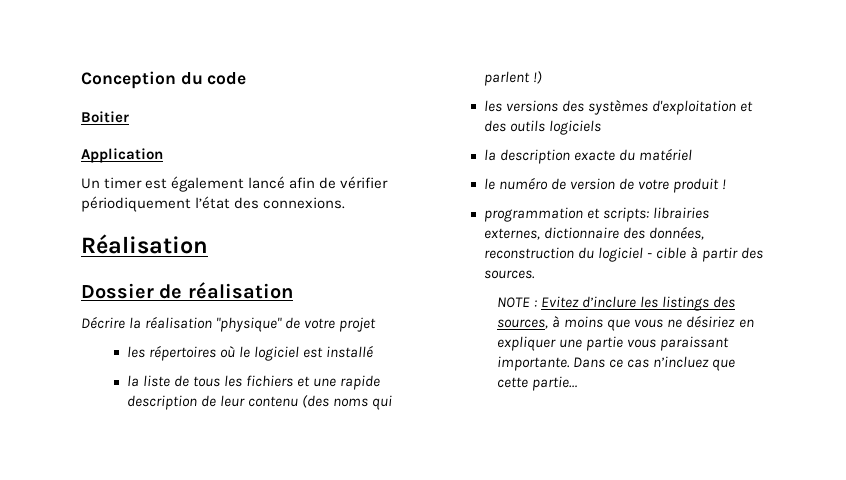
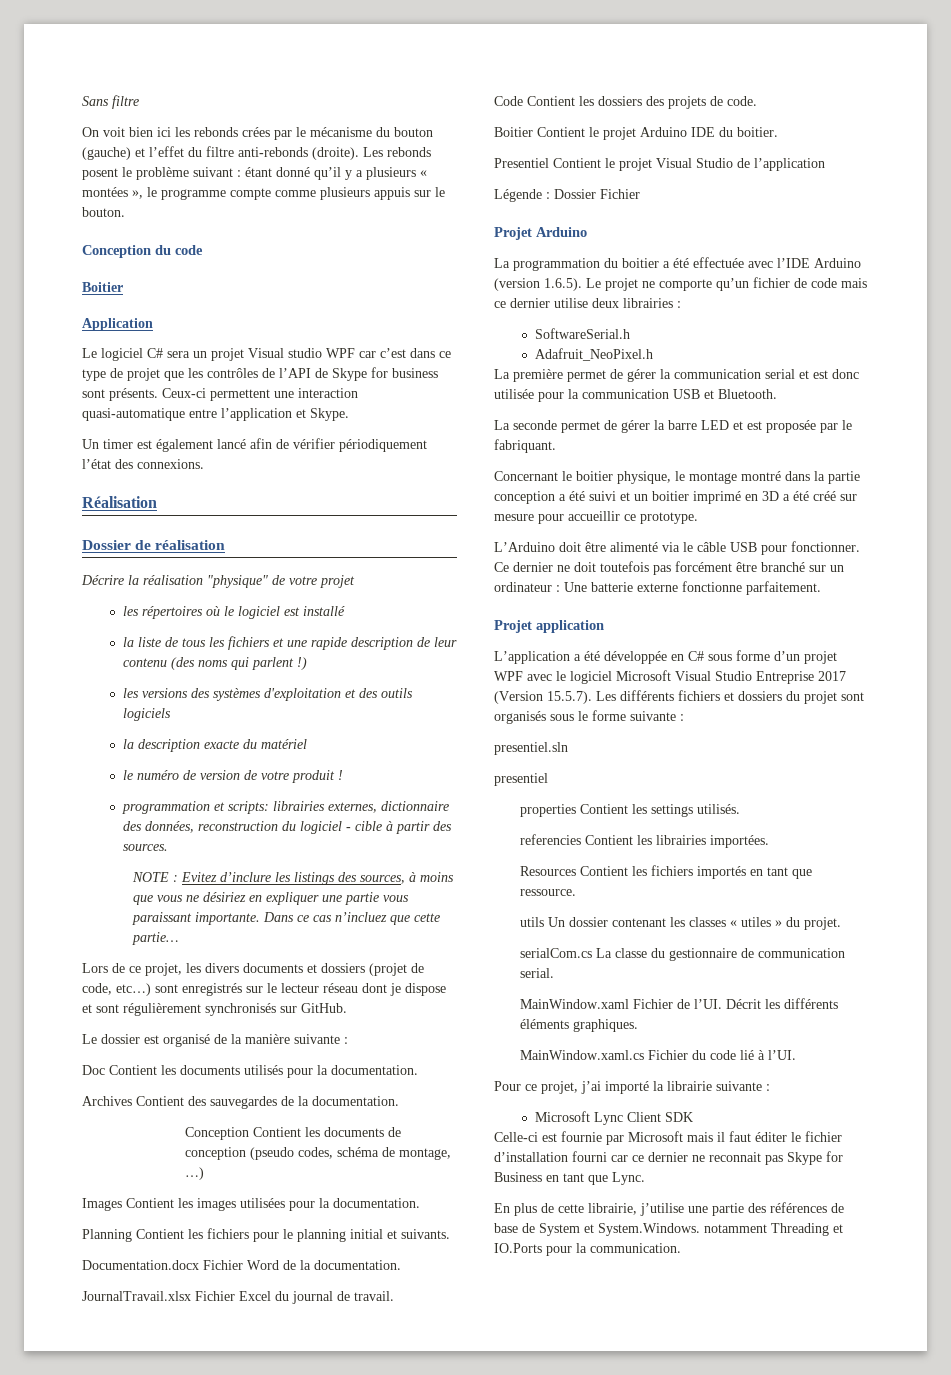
(81, 80) none -> [82,95,139,109] [82,127,433,140] [82,146,431,160] [82,167,427,180] [82,187,445,200] [82,207,125,217] Sans filtre // On voit bien ici les rebonds crées par le mécanisme du bouton (gauche) et l’effet du filtre anti-rebonds (droite). Les rebonds posent le problème suivant : étant donné qu’il y a plusieurs « montées », le programme compte comme plusieurs appuis sur le bouton. //
(163, 155) none -> [82,348,451,361] [82,367,438,381] [82,388,358,401] [82,408,349,421] // Le logiciel C# sera un projet Visual studio WPF car c’est dans ce type de projet que les contrôles de l’API de Skype for business sont présents. Ceux-ci permettent une interaction quasi-automatique entre l’application et Skype.
(578, 383) none -> [82,963,424,976] [82,983,446,996] [82,1003,347,1016] [82,1034,348,1047] [82,1065,418,1078] [82,1096,399,1109] [184,1127,401,1140] [184,1147,451,1160] [184,1167,204,1180] [82,1198,420,1211] [82,1228,450,1242] [82,1260,401,1270] [82,1291,394,1304] [494,96,757,109] [494,127,778,140] [494,158,825,171] [494,189,640,202] [494,227,587,240] [494,257,861,271] [494,277,867,291] [494,298,681,308] [535,328,631,339] [535,348,654,361] [494,369,859,382] [494,389,777,402] [494,420,852,433] [494,439,556,453] [494,471,860,484] [494,491,857,504] [494,511,698,524] [494,541,860,555] [494,561,844,575] [494,581,821,595] [494,620,604,633] [494,650,837,664] [494,670,846,684] [494,690,864,704] [494,710,684,724] [494,742,568,755] [494,773,548,786] [519,804,740,817] [519,834,769,848] [519,865,812,879] [519,889,576,896] [519,917,841,930] [519,948,845,961] [519,968,554,978] [519,998,838,1009] [519,1019,638,1032] [519,1050,796,1060] [494,1081,770,1094] [535,1111,694,1125] [494,1131,842,1145] [494,1151,843,1165] [494,1172,645,1185] [494,1202,844,1216] [494,1223,843,1236] [494,1243,681,1256] // Lors de ce projet, les divers documents et dossiers (projet de code, etc…) sont enregistrés sur le lecteur réseau dont je dispose et sont régulièrement synchronisés sur GitHub. // Le dossier est organisé de la manière suivante : // Doc Contient les documents utilisés pour la documentation. // Archives Contient des sauvegardes de la documentation. // Conception Contient les documents de conception (pseudo codes, schéma de montage, …) // Images Contient les images utilisées pour la documentation. // Planning Contient les fichiers pour le planning initial et suivants. // Documentation.docx Fichier Word de la documentation. // JournalTravail.xlsx Fichier Excel du journal de travail. // Code Contient les dossiers des projets de code. // Boitier Contient le projet Arduino IDE du boitier. // Presentiel Contient le projet Visual Studio de l’application // Légende : Dossier Fichier // Projet Arduino // La programmation du boitier a été effectuée avec l’IDE Arduino (version 1.6.5). Le projet ne comporte qu’un fichier de code mais ce dernier utilise deux librairies : // SoftwareSerial.h // Adafruit_NeoPixel.h // La première permet de gérer la communication serial et est donc utilisée pour la communication USB et Bluetooth. // La seconde permet de gérer la barre LED et est proposée par le fabriquant. // Concernant le boitier physique, le montage montré dans la partie conception a été suivi et un boitier imprimé en 3D a été créé sur mesure pour accueillir ce prototype. // L’Arduino doit être alimenté via le câble USB pour fonctionner. Ce dernier ne doit toutefois pas forcément être branché sur un ordinateur : Une batterie externe fonctionne parfaitement. // Projet application // L’application a été développée en C# sous forme d’un projet WPF avec le logiciel Microsoft Visual Studio Entreprise 2017 (Version 15.5.7). Les différents fichiers et dossiers du projet sont organisés sous le forme suivante : // presentiel.sln // presentiel // properties Contient les settings utilisés. // referencies Contient les librairies importées. // Resources Contient les fichiers importés en tant que ressource. // utils Un dossier contenant les classes « utiles » du projet. // serialCom.cs La classe du gestionnaire de communication serial. // MainWindow.xaml Fichier de l’UI. Décrit les différents éléments graphiques. // MainWindow.xaml.cs Fichier du code lié à l’UI. // Pour ce projet, j’ai importé la librairie suivante : // Microsoft Lync Client SDK // Celle-ci est fournie par Microsoft mais il faut éditer le fichier d’installation fourni car ce dernier ne reconnait pas Skype for Business en tant que Lync. // En plus de cette librairie, j’utilise une partie des références de base de System et System.Windows. notamment Threading et IO.Ports pour la communication.

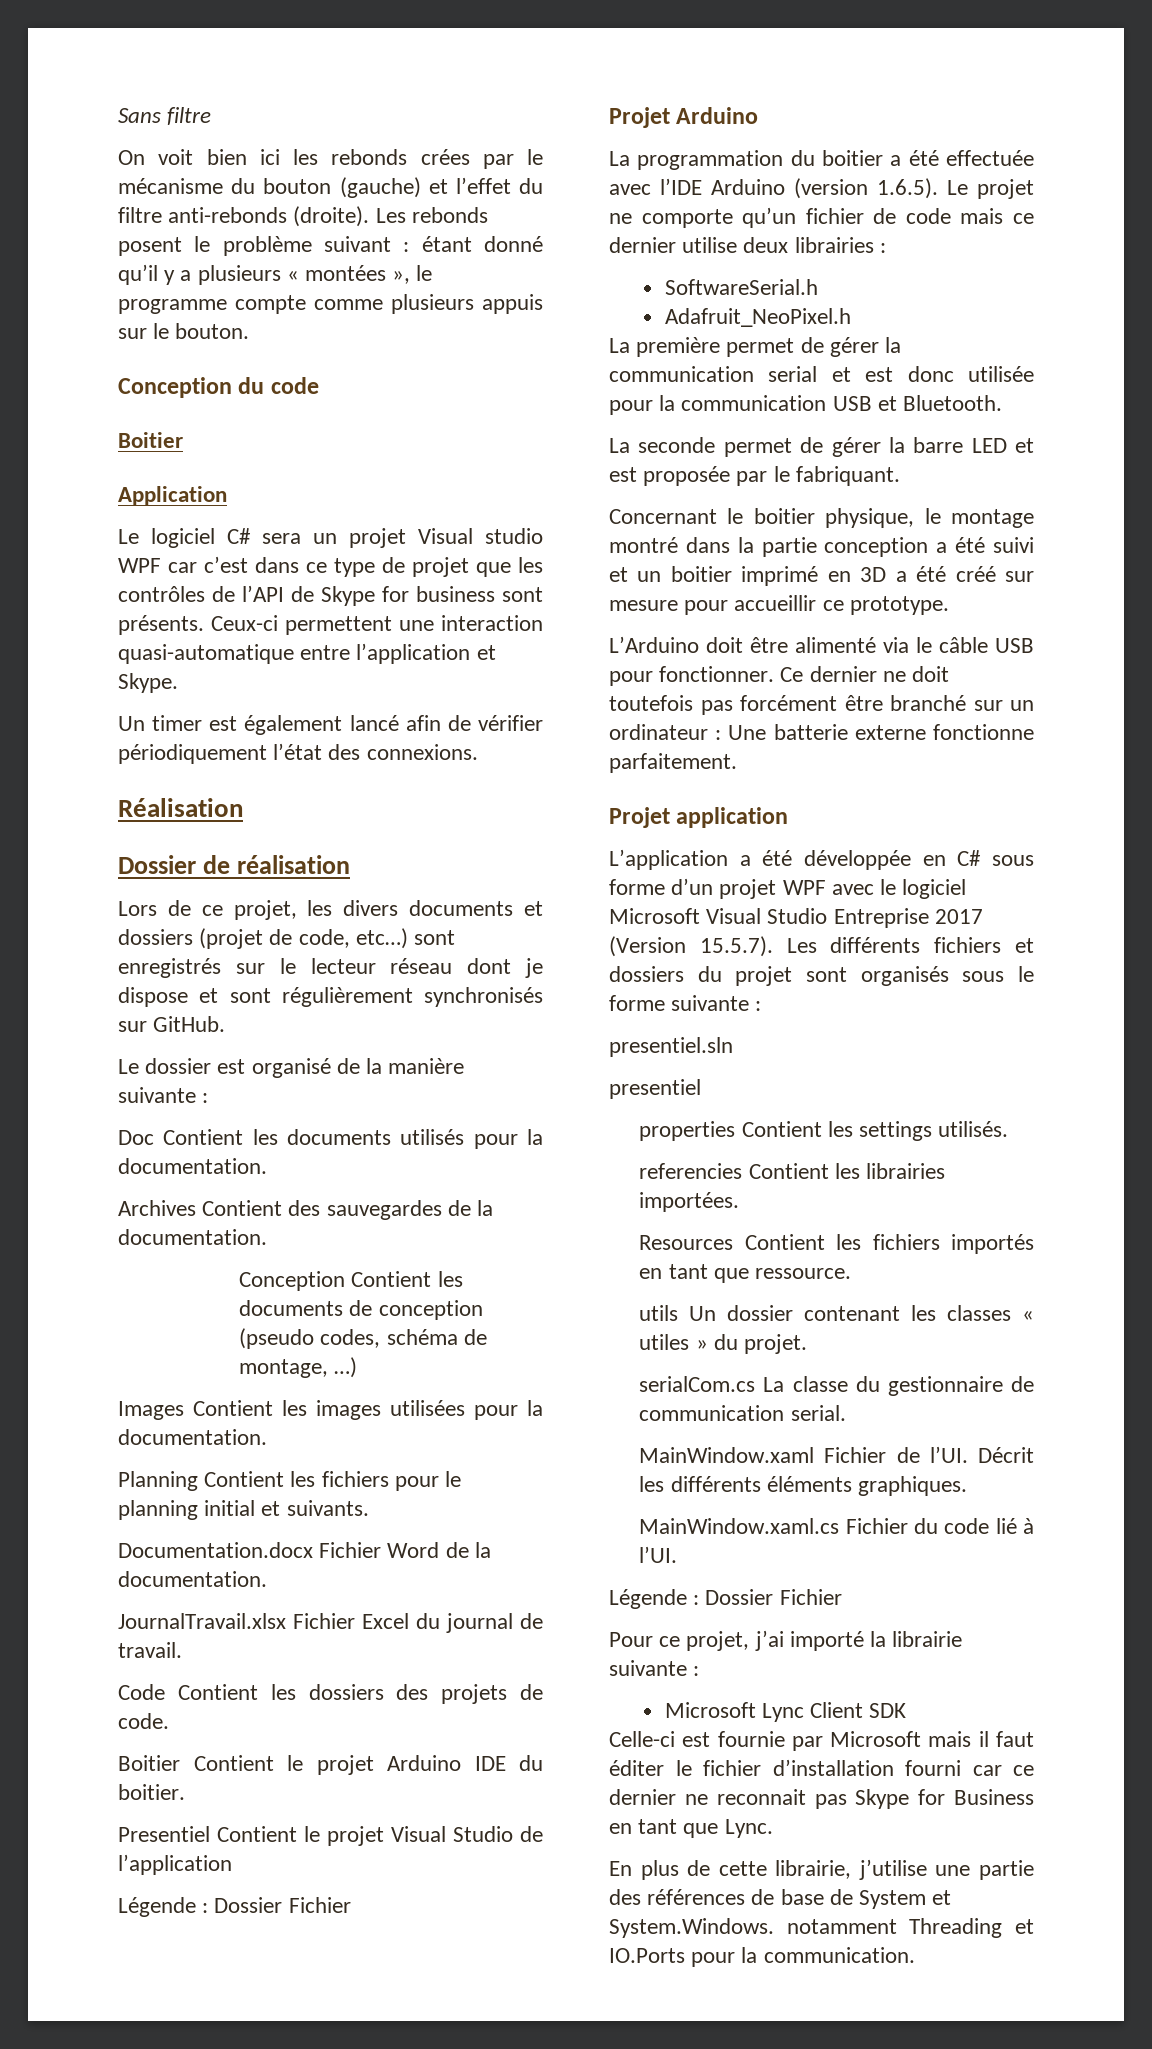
[81,575,355,588] [123,606,346,619] [123,636,458,650] [123,657,308,670] [123,688,414,701] [123,708,172,721] [123,739,308,752] [123,770,344,783] [122,801,450,814] [123,821,453,834] [123,844,169,851] [132,872,455,885] [133,892,410,905] [132,912,441,925] [132,932,179,945] // Décrire la réalisation "physique" de votre projet // les répertoires où le logiciel est installé // la liste de tous les fichiers et une rapide description de leur contenu (des noms qui parlent !) // les versions des systèmes d'exploitation et des outils logiciels // la description exacte du matériel // le numéro de version de votre produit ! // programmation et scripts: librairies externes, dictionnaire des données, reconstruction du logiciel - cible à partir des sources. // NOTE : Evitez d’inclure les listings des sources, à moins que vous ne désiriez en expliquer une partie vous paraissant importante. Dans ce cas n’incluez que cette partie… -> (350, 864) none
(796, 1055) none -> [609,1589,842,1609] // Légende : Dossier Fichier

